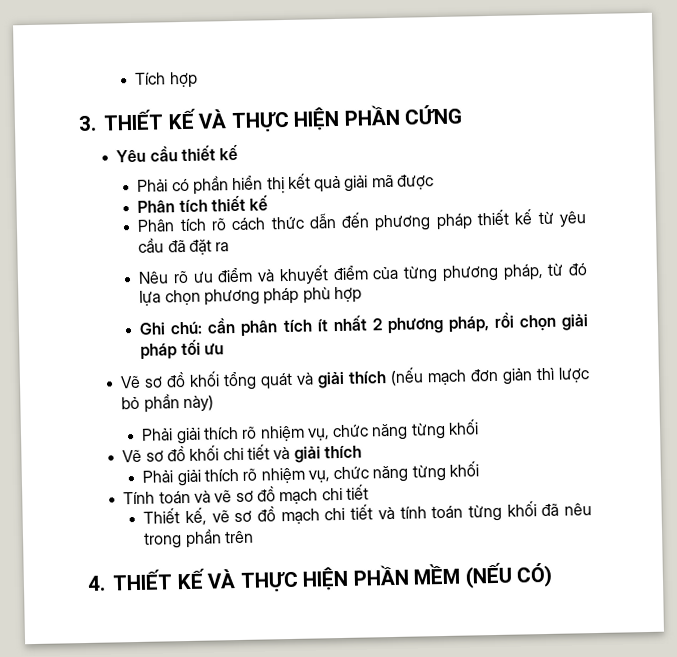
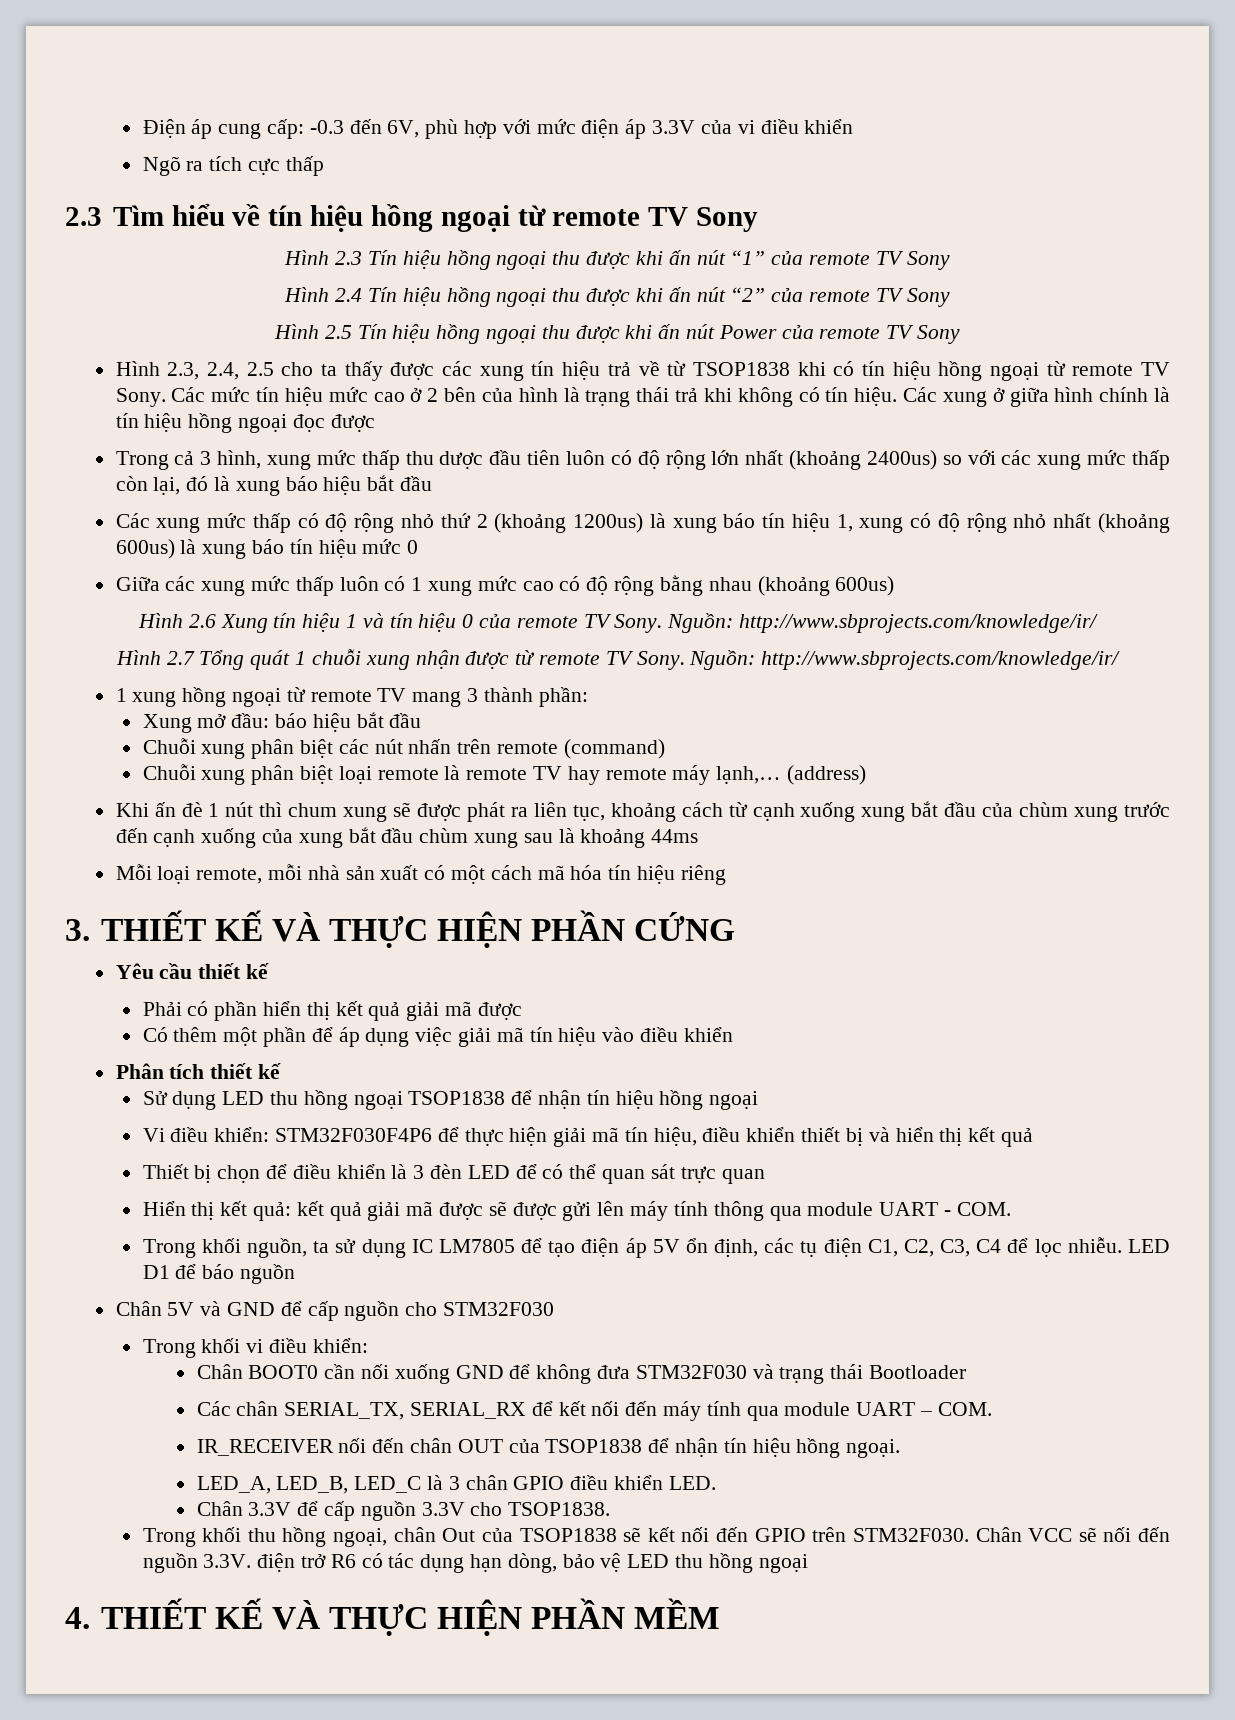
[134,71,198,89] Tích hợp -> [142,119,854,139] [142,156,324,176] [65,203,759,232] [284,250,950,270] [284,287,950,307] [273,324,961,344] [115,361,1170,381] [115,387,1171,407] [115,413,375,433] [115,450,1170,470] [115,475,433,496] [115,513,1171,533] [115,539,419,559] [115,575,895,596] [137,613,1099,633] [115,649,1121,670] [115,687,588,707] [142,712,422,733] [142,738,665,759] [142,764,867,785] [115,801,1170,822] [115,827,699,848] [115,864,726,885] Điện áp cung cấp: -0.3 đến 6V, phù hợp với mức điện áp 3.3V của vi điều khiển // Ngõ ra tích cực thấp // 2.3 Tìm hiểu về tín hiệu hồng ngoại từ remote TV Sony // Hình 2.3 Tín hiệu hồng ngoại thu được khi ấn nút “1” của remote TV Sony // Hình 2.4 Tín hiệu hồng ngoại thu được khi ấn nút “2” của remote TV Sony // Hình 2.5 Tín hiệu hồng ngoại thu được khi ấn nút Power của remote TV Sony // Hình 2.3, 2.4, 2.5 cho ta thấy được các xung tín hiệu trả về từ TSOP1838 khi có tín hiệu hồng ngoại từ remote TV Sony. Các mức tín hiệu mức cao ở 2 bên của hình là trạng thái trả khi không có tín hiệu. Các xung ở giữa hình chính là tín hiệu hồng ngoại đọc được // Trong cả 3 hình, xung mức thấp thu dược đầu tiên luôn có độ rộng lớn nhất (khoảng 2400us) so với các xung mức thấp còn lại, đó là xung báo hiệu bắt đầu // Các xung mức thấp có độ rộng nhỏ thứ 2 (khoảng 1200us) là xung báo tín hiệu 1, xung có độ rộng nhỏ nhất (khoảng 600us) là xung báo tín hiệu mức 0 // Giữa các xung mức thấp luôn có 1 xung mức cao có độ rộng bằng nhau (khoảng 600us) // Hình 2.6 Xung tín hiệu 1 và tín hiệu 0 của remote TV Sony. Nguồn: http://www.sbprojects.com/knowledge/ir/ // Hình 2.7 Tổng quát 1 chuỗi xung nhận được từ remote TV Sony. Nguồn: http://www.sbprojects.com/knowledge/ir/ // 1 xung hồng ngoại từ remote TV mang 3 thành phần: // Xung mở đầu: báo hiệu bắt đầu // Chuỗi xung phân biệt các nút nhấn trên remote (command) // Chuỗi xung phân biệt loại remote là remote TV hay remote máy lạnh,… (address) // Khi ấn đè 1 nút thì chum xung sẽ được phát ra liên tục, khoảng cách từ cạnh xuống xung bắt đầu của chùm xung trước đến cạnh xuống của xung bắt đầu chùm xung sau là khoảng 44ms // Mỗi loại remote, mỗi nhà sản xuất có một cách mã hóa tín hiệu riêng
[137,195,269,213] [137,209,587,232] [138,237,230,255] [138,263,589,286] [139,286,362,306] [139,312,589,337] [140,339,224,360] [120,367,590,391] [121,393,215,413] [141,419,480,445] [122,444,362,463] [142,461,480,487] [123,484,369,505] [143,501,593,526] [143,528,254,549] Phân tích thiết kế // Phân tích rõ cách thức dẫn đến phương pháp thiết kế từ yêu cầu đã đặt ra // Nêu rõ ưu điểm và khuyết điểm của từng phương pháp, từ đó lựa chọn phương pháp phù hợp // Ghi chú: cần phân tích ít nhất 2 phương pháp, rồi chọn giải pháp tối ưu // Vẽ sơ đồ khối tổng quát và giải thích (nếu mạch đơn giản thì lược bỏ phần này) // Phải giải thích rõ nhiệm vụ, chức năng từng khối // Vẽ sơ đồ khối chi tiết và giải thích // Phải giải thích rõ nhiệm vụ, chức năng từng khối // Tính toán và vẽ sơ đồ mạch chi tiết // Thiết kế, vẽ sơ đồ mạch chi tiết và tính toán từng khối đã nêu trong phần trên -> [142,1027,733,1047] [115,1063,282,1079] [142,1090,759,1110] [142,1127,1033,1147] [142,1164,765,1184] [142,1201,1011,1221] [142,1237,1170,1258] [142,1264,296,1284] [115,1301,555,1321] [142,1338,368,1358] [196,1364,967,1384] [196,1401,992,1421] [196,1438,901,1458] [196,1475,716,1494] [196,1501,611,1521] [142,1527,1171,1547] [142,1553,808,1573] Có thêm một phần để áp dụng việc giải mã tín hiệu vào điều khiển // Phân tích thiết kế // Sử dụng LED thu hồng ngoại TSOP1838 để nhận tín hiệu hồng ngoại // Vi điều khiển: STM32F030F4P6 để thực hiện giải mã tín hiệu, điều khiển thiết bị và hiển thị kết quả // Thiết bị chọn để điều khiển là 3 đèn LED để có thể quan sát trực quan // Hiển thị kết quả: kết quả giải mã được sẽ được gửi lên máy tính thông qua module UART - COM. // Trong khối nguồn, ta sử dụng IC LM7805 để tạo điện áp 5V ổn định, các tụ điện C1, C2, C3, C4 để lọc nhiễu. LED D1 để báo nguồn // Chân 5V và GND để cấp nguồn cho STM32F030 // Trong khối vi điều khiển: // Chân BOOT0 cần nối xuống GND để không đưa STM32F030 và trạng thái Bootloader // Các chân SERIAL_TX, SERIAL_RX để kết nối đến máy tính qua module UART – COM. // IR_RECEIVER nối đến chân OUT của TSOP1838 để nhận tín hiệu hồng ngoại. // LED_A, LED_B, LED_C là 3 chân GPIO điều khiển LED. // Chân 3.3V để cấp nguồn 3.3V cho TSOP1838. // Trong khối thu hồng ngoại, chân Out của TSOP1838 sẽ kết nối đến GPIO trên STM32F030. Chân VCC sẽ nối đến nguồn 3.3V. điện trở R6 có tác dụng hạn dòng, bảo vệ LED thu hồng ngoại
[464,562,554,589] (NẾU CÓ) -> (721, 1613) none

